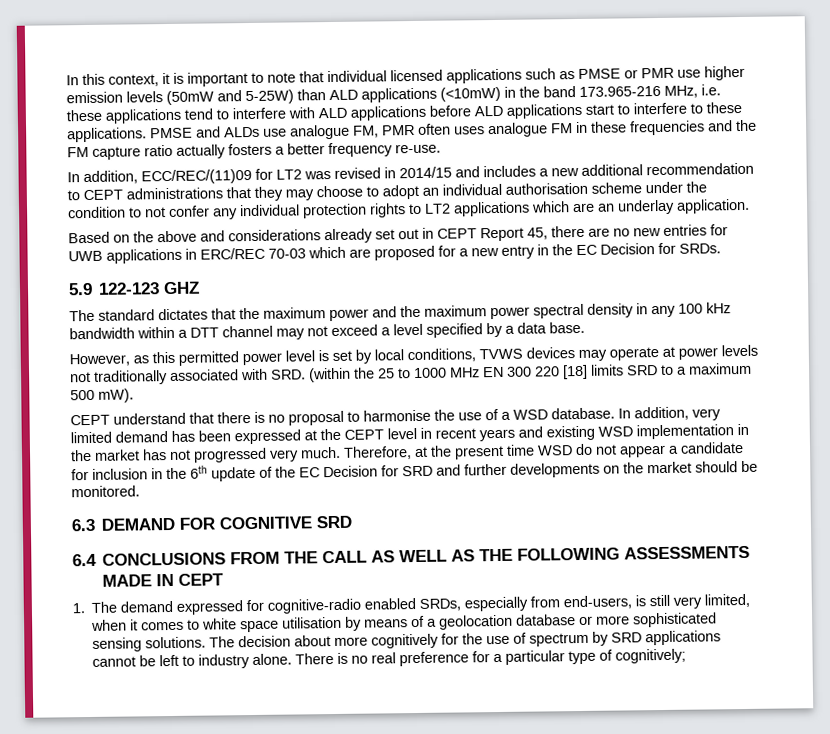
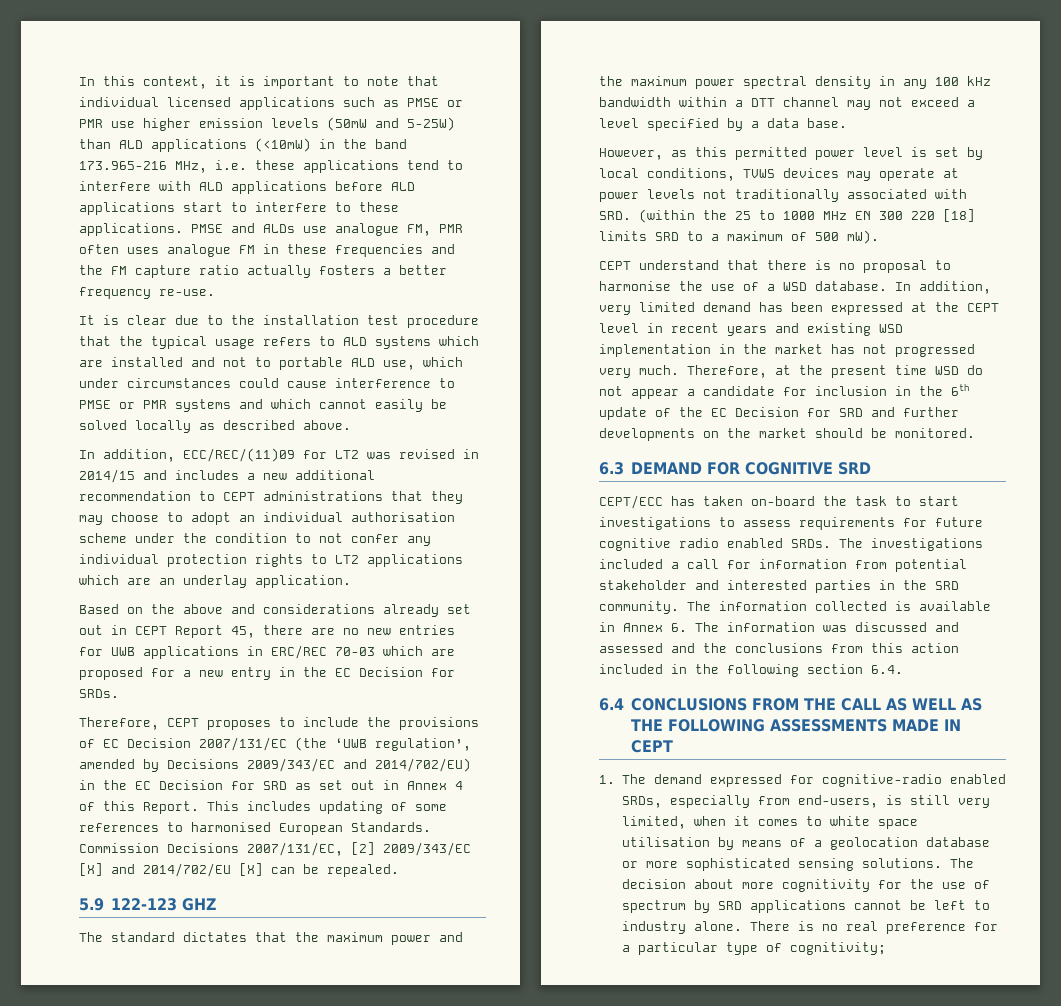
(441, 148) none -> [79,315,479,328] [79,336,479,349] [79,357,463,370] [79,378,455,388] [79,399,447,412] [79,420,351,433] // It is clear due to the installation test procedure that the typical usage refers to ALD systems which are installed and not to portable ALD use, which under circumstances could cause interference to PMSE or PMR systems and which cannot easily be solved locally as described above.
(721, 248) none -> [79,717,479,730] [79,737,471,751] [79,758,471,772] [79,780,463,790] [79,801,447,814] [79,822,431,835] [79,842,471,856] [79,863,399,877] // Therefore, CEPT proposes to include the provisions of EC Decision 2007/131/EC (the ‘UWB regulation’, amended by Decisions 2009/343/EC and 2014/702/EU) in the EC Decision for SRD as set out in Annex 4 of this Report. This includes updating of some references to harmonised European Standards. Commission Decisions 2007/131/EC, [2] 2009/343/EC [X] and 2014/702/EU [X] can be repealed.
(752, 368) none -> [791,232,807,241] of
(353, 522) none -> [599,495,959,509] [599,517,983,530] [599,538,983,551] [599,559,967,572] [599,580,959,593] [599,601,991,614] [599,622,959,632] [599,643,959,653] [599,664,903,677] // CEPT/ECC has taken on-board the task to start investigations to assess requirements for future cognitive radio enabled SRDs. The investigations included a call for information from potential stakeholder and interested parties in the SRD community. The information collected is available in Annex 6. The information was discussed and assessed and the conclusions from this action included in the following section 6.4.
[371,633,440,649] cognitively -> [781,879,870,892] cognitivity
[615,648,687,664] cognitively; -> [789,942,886,955] cognitivity;

